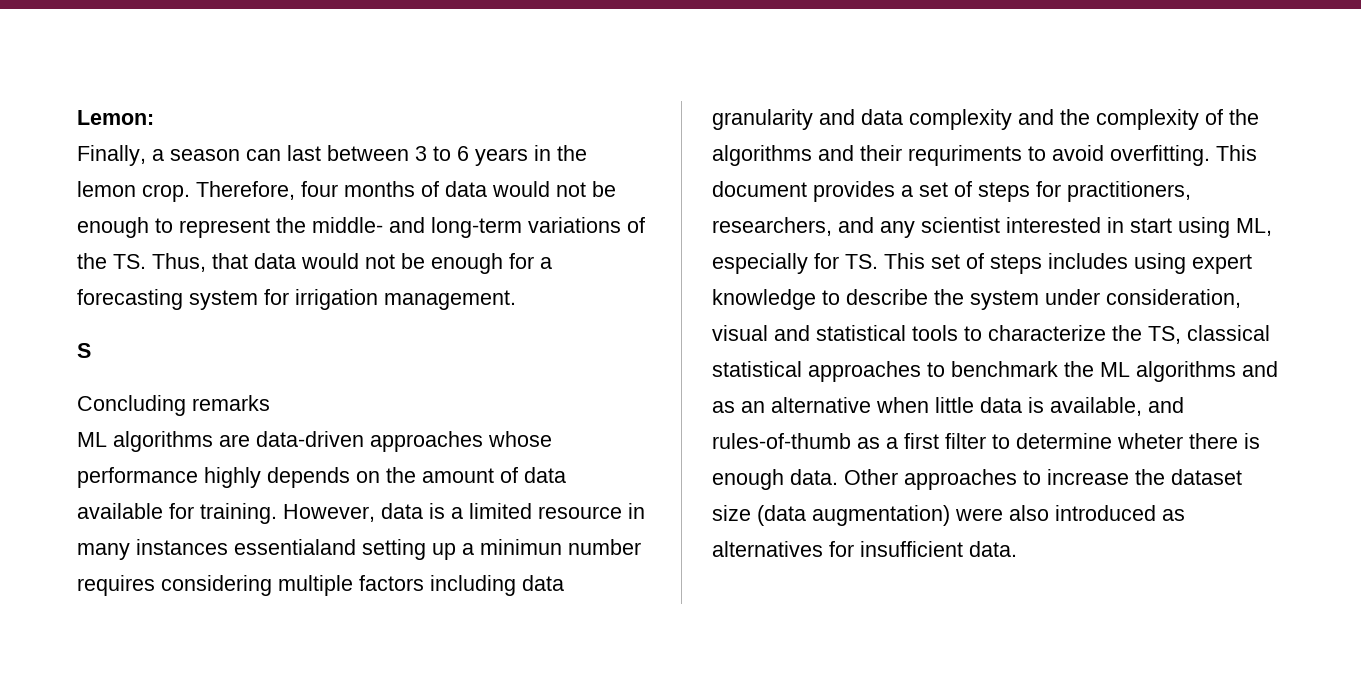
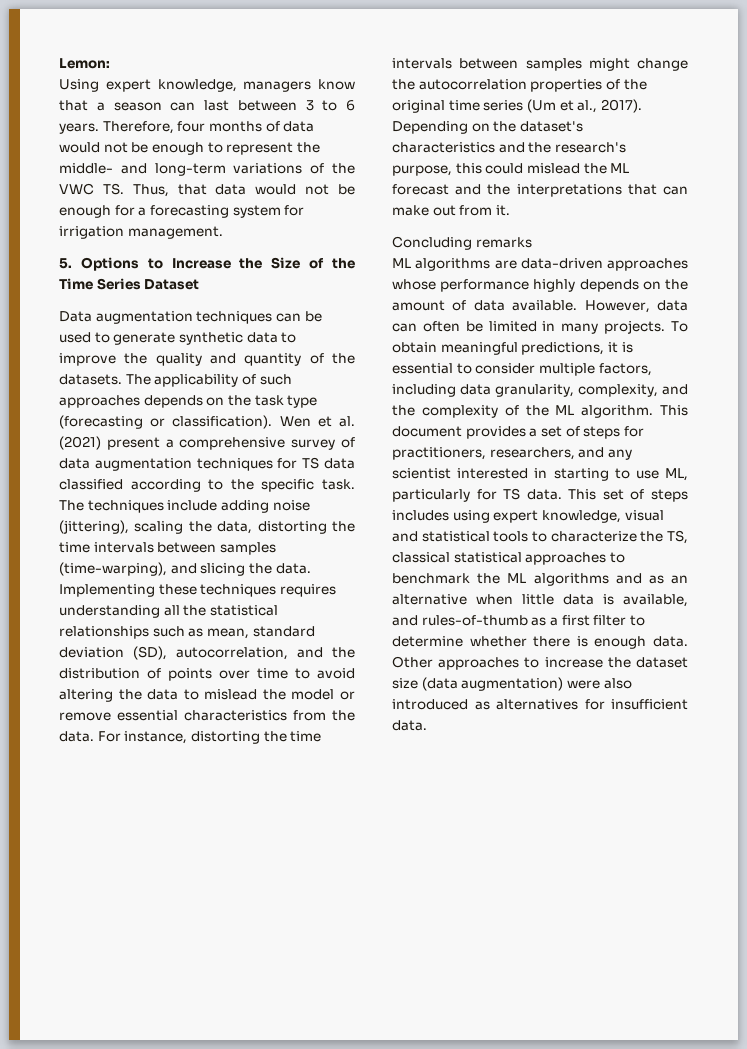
[77,145,146,166] Finally, -> [59,79,355,92] [59,100,88,111] Using expert knowledge, managers know that
[475,145,587,166] [77,181,190,202] years in the lemon crop. -> [59,123,99,134] years.
(107, 261) none -> [59,183,94,195] VWC
[77,343,91,358] S -> [59,257,355,271] [59,278,200,290] [59,311,322,324] [59,332,297,345] [59,353,355,366] [59,374,292,387] [59,395,318,408] [59,415,355,429] [59,436,355,450] [59,457,355,471] [59,479,355,492] [59,500,310,513] [59,520,355,534] [59,542,276,555] [59,562,311,576] [59,584,336,597] [59,605,278,618] [59,626,315,639] [59,646,355,660] [59,668,355,681] [59,689,355,702] [59,710,355,721] [59,731,322,744] [392,58,688,71] [392,79,647,92] [392,99,642,113] [392,121,583,134] [392,142,626,153] [392,163,630,176] [392,184,688,197] [392,205,510,216] 5. Options to Increase the Size of the Time Series Dataset // Data augmentation techniques can be used to generate synthetic data to improve the quality and quantity of the datasets. The applicability of such approaches depends on the task type (forecasting or classification). Wen et al. (2021) present a comprehensive survey of data augmentation techniques for TS data classified according to the specific task. The techniques include adding noise (jittering), scaling the data, distorting the time intervals between samples (time-warping), and slicing the data. Implementing these techniques requires understanding all the statistical relationships such as mean, standard deviation (SD), autocorrelation, and the distribution of points over time to avoid altering the data to mislead the model or remove essential characteristics from the data. For instance, distorting the time intervals between samples might change the autocorrelation properties of the original time series (Um et al., 2017). Depending on the dataset's characteristics and the research's purpose, this could mislead the ML forecast and the interpretations that can make out from it.
[77,503,645,524] [77,539,641,560] [77,575,564,596] [712,109,1012,130] available for training. However, data is a limited resource in many instances essentialand setting up a minimun number requires considering multiple factors including data granularity and data complexity -> [512,300,688,313] [392,320,688,334] [392,342,633,355] [392,363,652,376] [392,384,658,397] available. However, data can often be limited in many projects. To obtain meaningful predictions, it is essential to consider multiple factors, including data granularity, complexity,
[712,145,1210,166] algorithms and their requriments to avoid overfitting. -> [555,405,654,418] ML algorithm.
[1130,217,1272,238] [712,253,878,274] start using ML, especially for TS. -> [553,468,688,481] [392,488,562,502] starting to use ML, particularly for TS data.
[712,289,1241,310] knowledge to describe the system under consideration, -> [541,510,621,523] knowledge,
[1117,433,1183,449] wheter -> [469,636,527,647] whether

